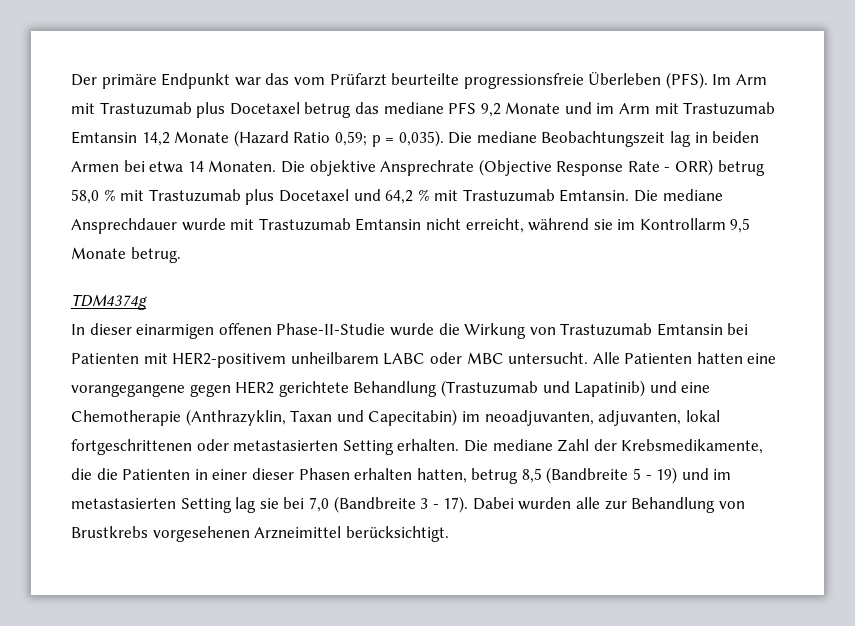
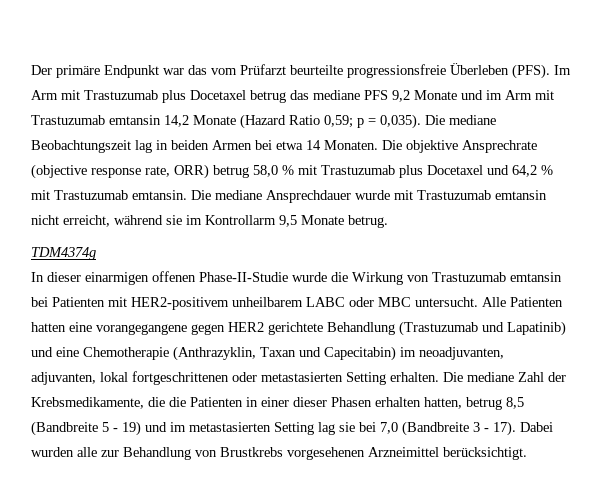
[71,131,137,144] Emtansin -> [109,115,161,125] emtansin
[478,159,671,176] (Objective Response Rate - -> [31,164,170,179] (objective response rate,
[559,189,630,202] Emtansin. -> [132,190,187,200] emtansin.
[355,218,422,231] Emtansin -> [495,190,547,200] emtansin
[656,323,723,336] Emtansin -> [510,272,562,282] emtansin

